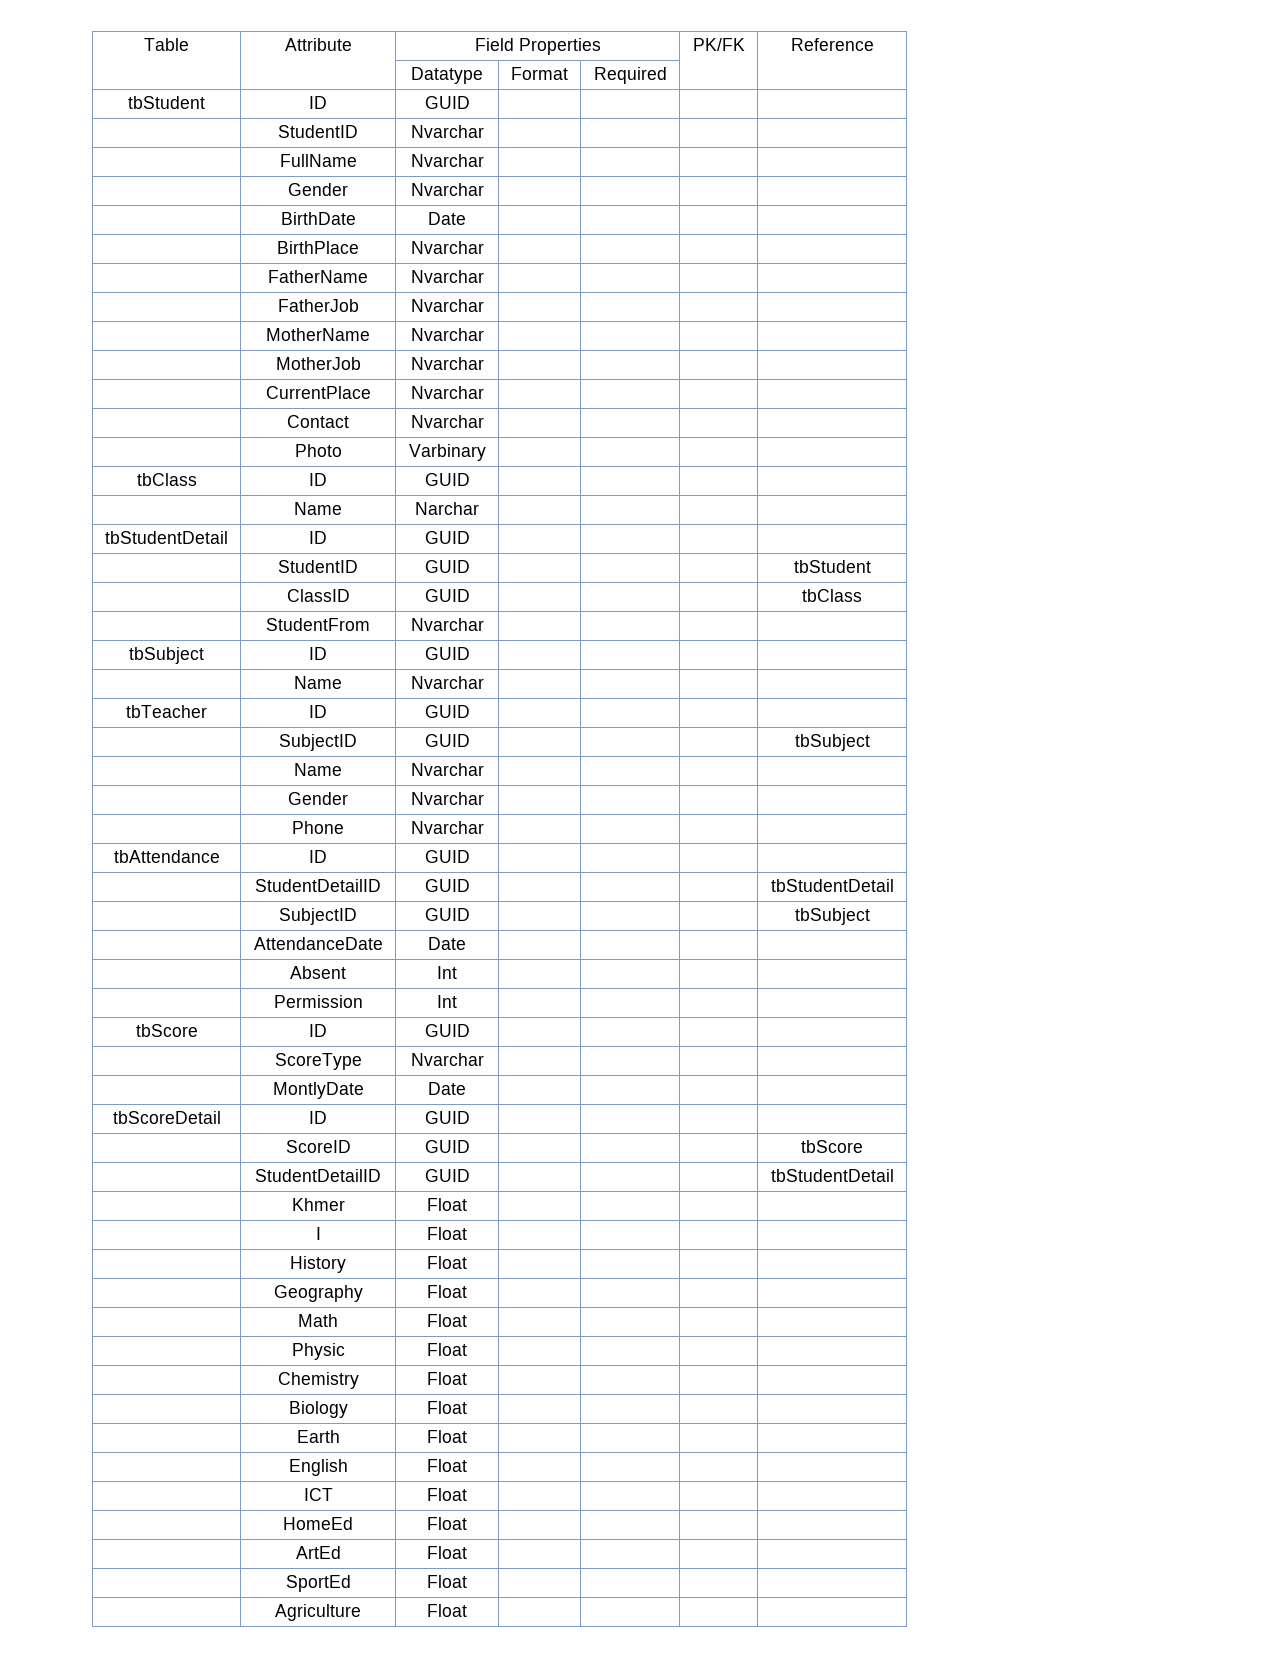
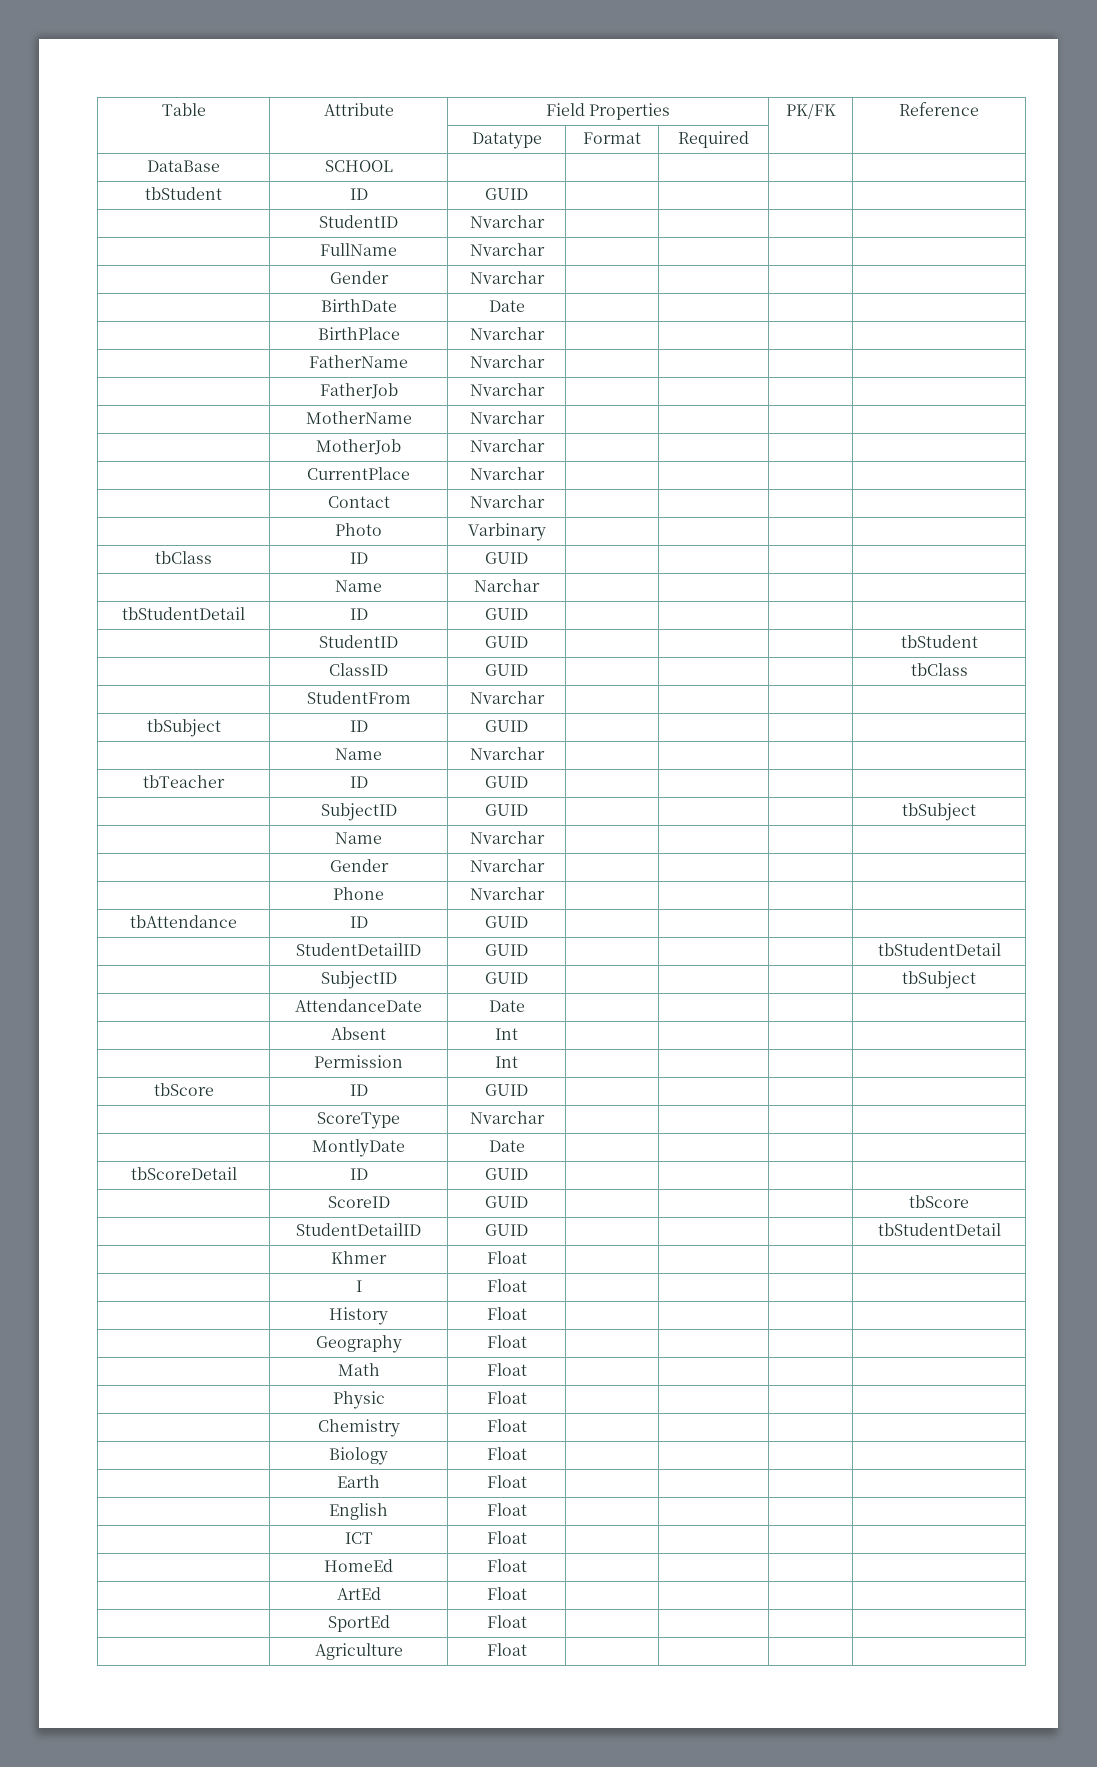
(667, 75) none -> [147,160,220,172] [324,160,393,172] // DataBase | SCHOOL | | | | |

